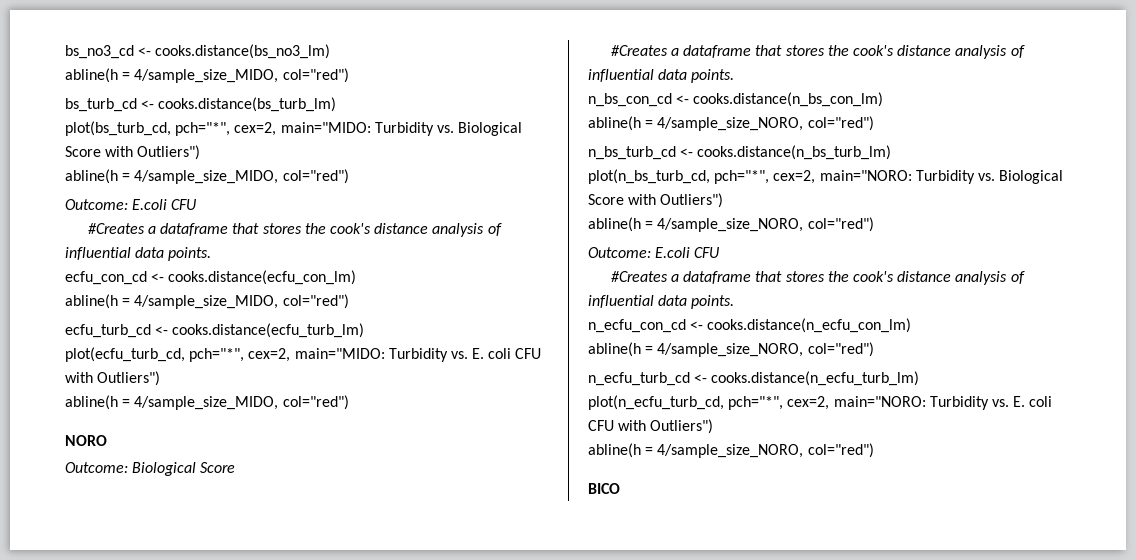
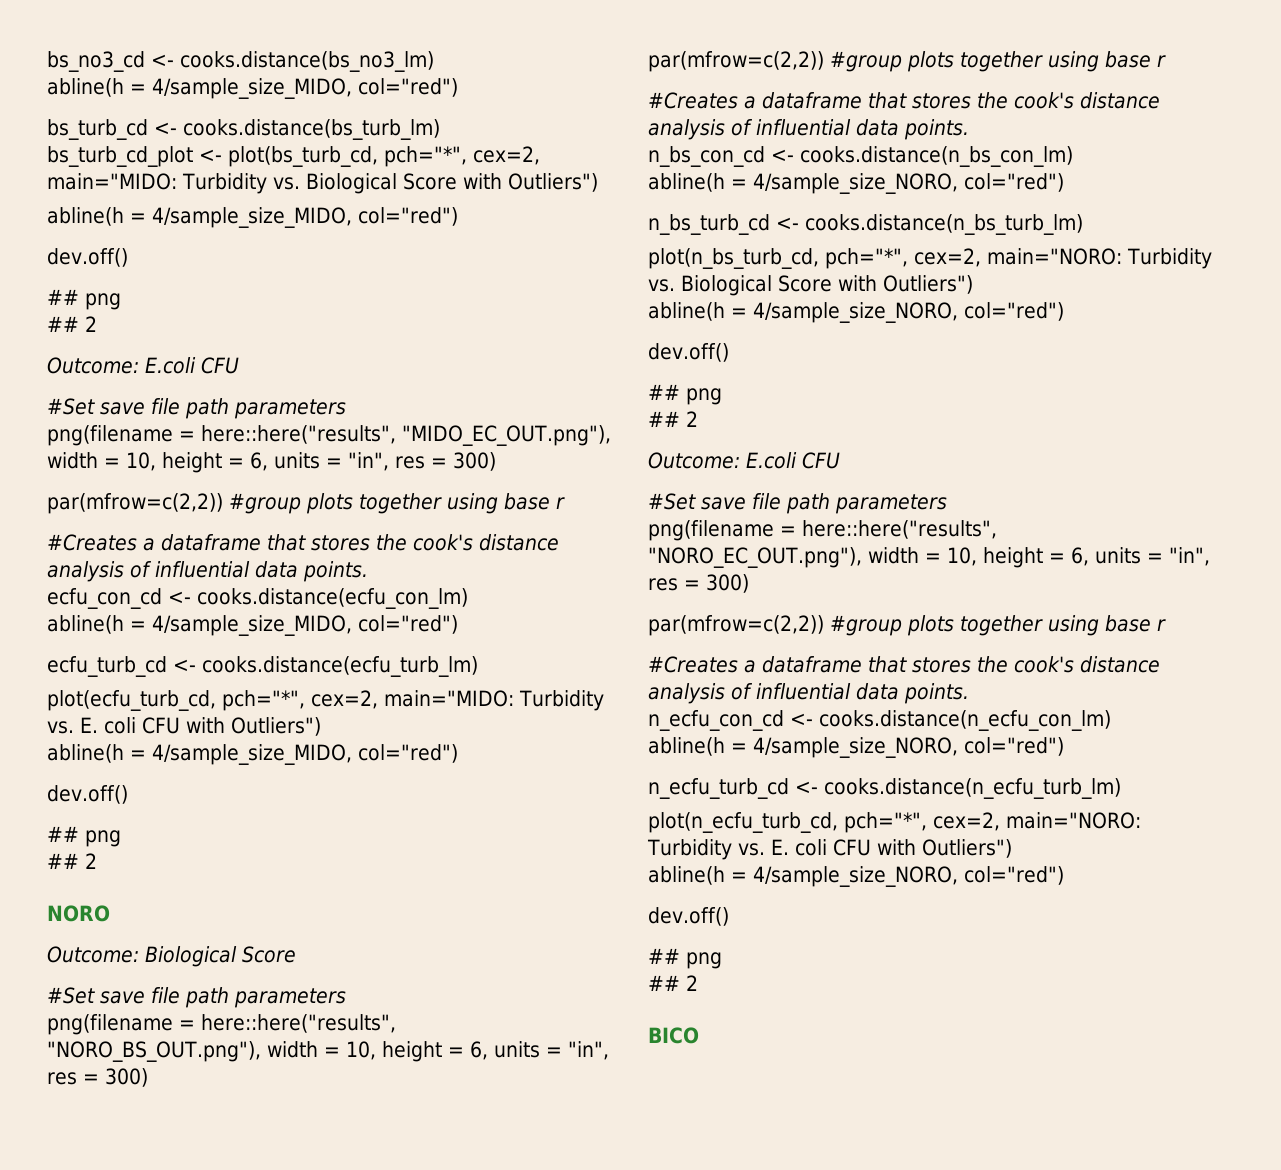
(337, 104) none -> [47,146,222,167] bs_turb_cd_plot <-
[65,199,197,210] Outcome: E.coli CFU -> [47,248,128,267] [47,289,121,310] [47,316,97,332] [47,357,239,374] [47,398,346,419] [47,425,611,446] [47,452,496,473] [47,493,565,514] dev.off() // ## png // ## 2 // Outcome: E.coli CFU // #Set save file path parameters // png(filename = here::here("results", "MIDO_EC_OUT.png"), width = 10, height = 6, units = "in", res = 300) // par(mfrow=c(2,2)) #group plots together using base r
(349, 402) none -> [47,785,128,804] [47,826,121,847] [47,853,97,869] // dev.off() // ## png // ## 2
(236, 467) none -> [47,987,346,1008] [47,1014,396,1035] [47,1041,609,1062] [47,1068,148,1087] [648,51,1166,72] // #Set save file path parameters // png(filename = here::here("results", "NORO_BS_OUT.png"), width = 10, height = 6, units = "in", res = 300) // par(mfrow=c(2,2)) #group plots together using base r
[588,247,720,258] Outcome: E.coli CFU -> [648,343,729,362] [648,384,722,405] [648,411,698,427] [648,452,840,469] [648,493,947,514] [648,520,997,541] [648,547,1210,568] [648,574,749,593] [648,615,1166,636] dev.off() // ## png // ## 2 // Outcome: E.coli CFU // #Set save file path parameters // png(filename = here::here("results", "NORO_EC_OUT.png"), width = 10, height = 6, units = "in", res = 300) // par(mfrow=c(2,2)) #group plots together using base r
(874, 450) none -> [648,907,729,926] [648,948,722,969] [648,975,698,991] // dev.off() // ## png // ## 2

